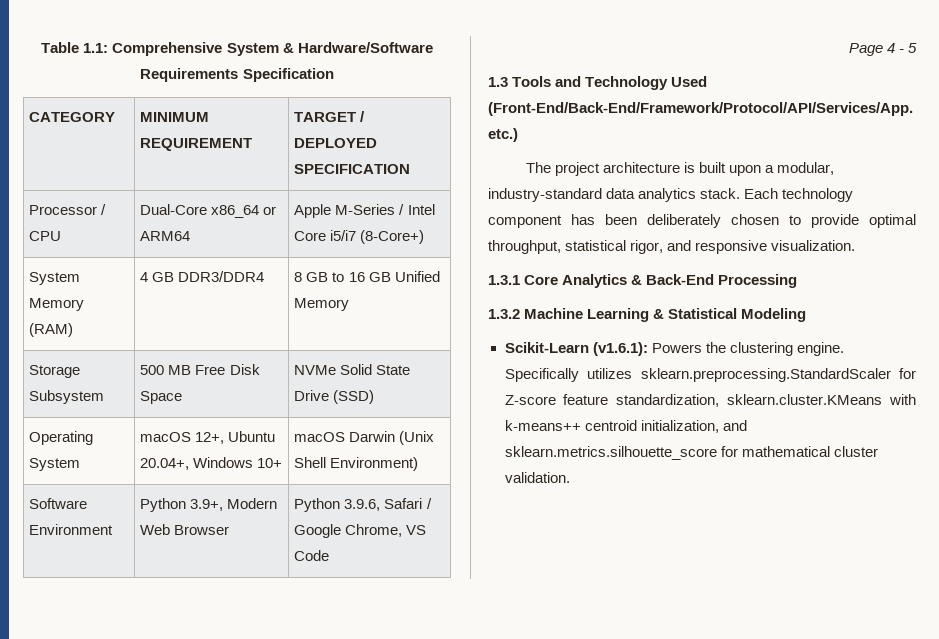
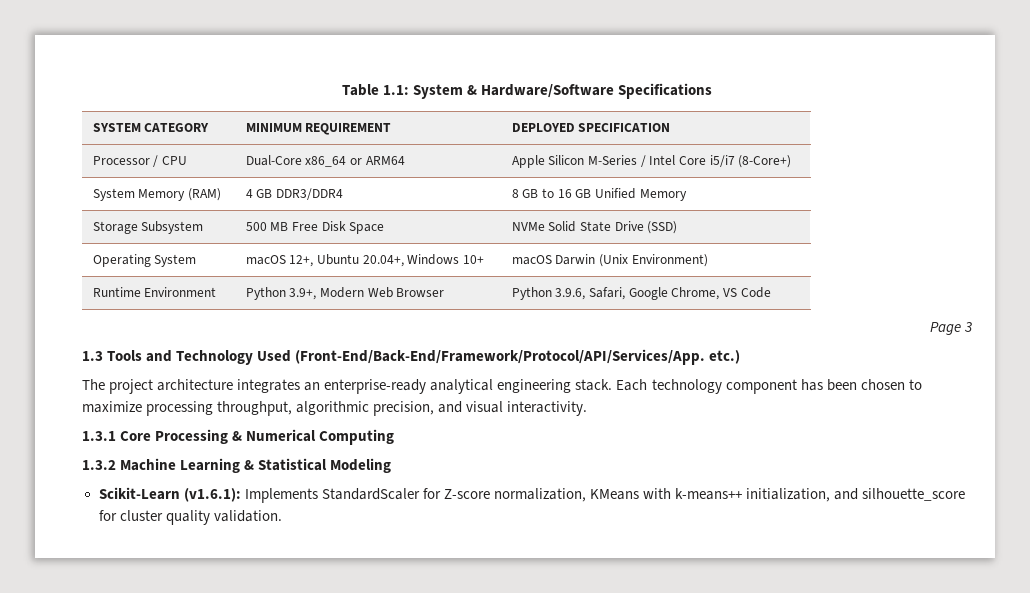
[112,42,223,56] Comprehensive -> (409, 90) none
[140,68,334,82] Requirements Specification // -> [618,83,713,99] [92,123,141,132] Specifications // SYSTEM
[294,111,366,122] TARGET / -> (392, 129) none
(332, 211) none -> [548,155,585,165] Silicon
[294,457,327,468] Shell -> (629, 260) none
[29,498,88,509] Software -> [92,287,141,297] Runtime
[384,498,432,509] Safari / -> [589,287,626,300] Safari,
[886,43,917,53] 4 - 5 -> [964,322,972,332] 3
[684,162,835,176] [488,188,697,202] is built upon a modular, industry-standard data analytics -> [237,379,572,394] integrates an enterprise-ready analytical engineering
[647,214,721,228] deliberately -> (857, 385) none
[811,214,916,228] [488,240,856,254] [488,274,798,288] provide optimal throughput, statistical rigor, and responsive visualization. // 1.3.1 Core Analytics & Back-End Processing -> [82,401,588,416] [82,429,395,445] maximize processing throughput, algorithmic precision, and visual interactivity. // 1.3.1 Core Processing & Numerical Computing
[651,342,844,356] [504,368,916,382] [504,394,883,407] Powers the clustering engine. Specifically utilizes sklearn.preprocessing.StandardScaler for Z-score feature standardization, sklearn.cluster.KMeans -> [244,488,639,503] Implements StandardScaler for Z-score normalization, KMeans
[584,420,637,431] centroid -> (742, 494) none
[504,446,878,460] sklearn.metrics.silhouette_score for mathematical cluster -> [862,488,966,501] [98,510,210,525] silhouette_score for cluster quality

